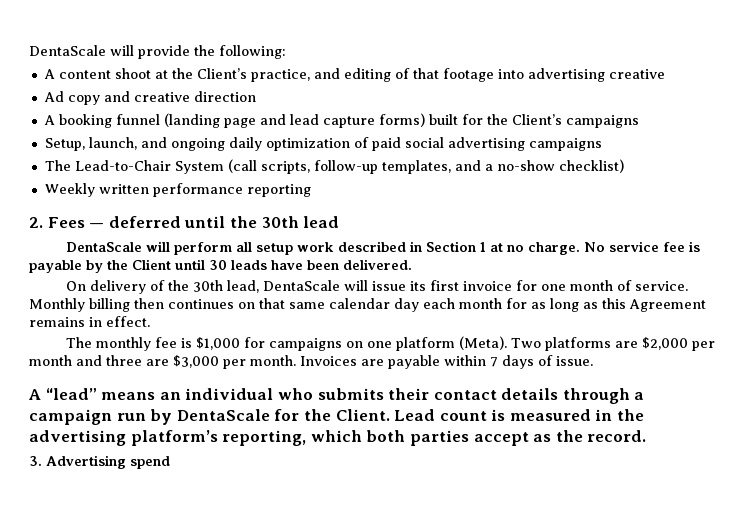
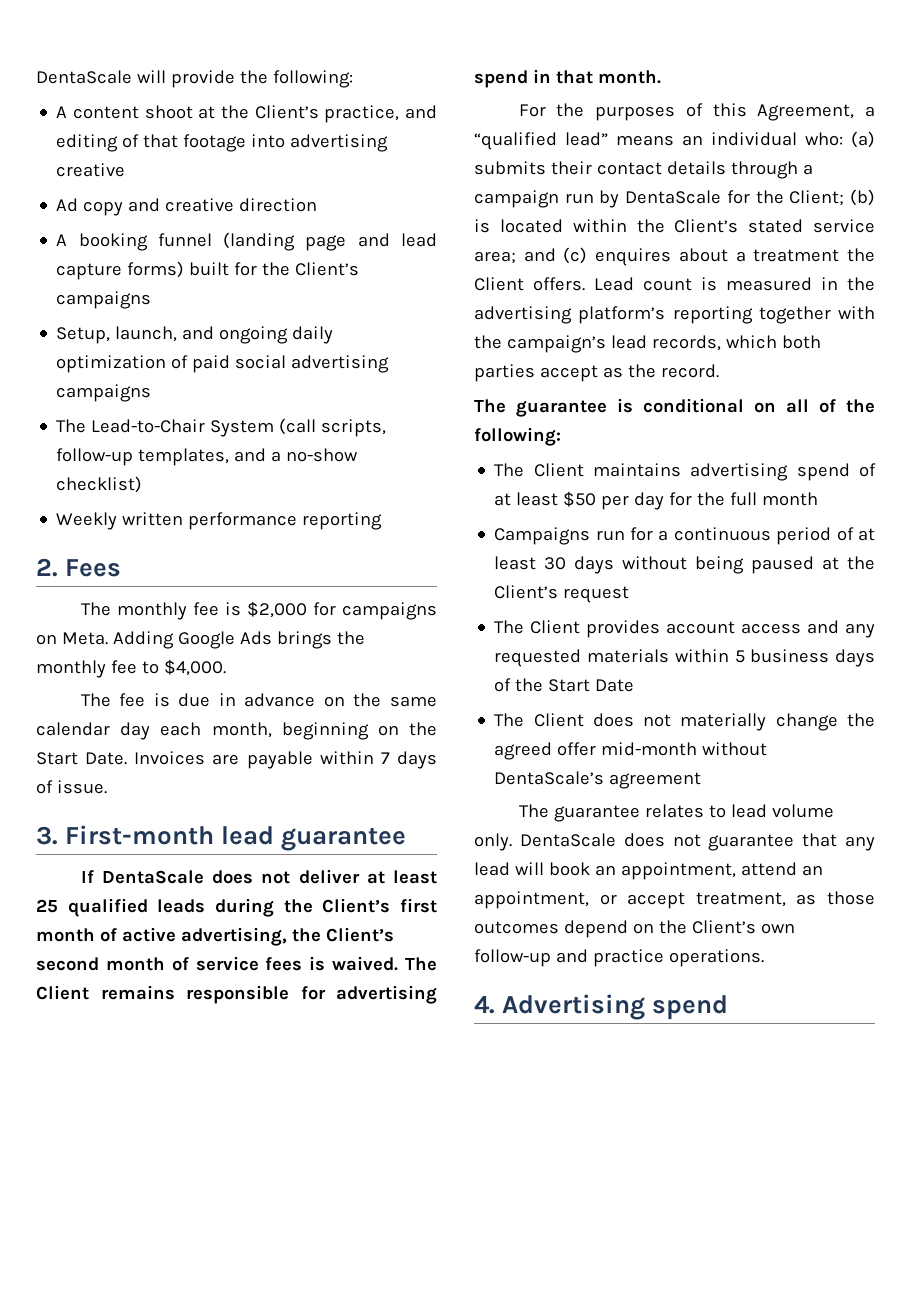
[89,216,340,228] [66,241,701,255] [29,259,412,273] [66,280,689,294] [29,298,706,312] [29,316,150,327] — deferred until the 30th lead // DentaScale will perform all setup work described in Section 1 at no charge. No service fee is payable by the Client until 30 leads have been delivered. // On delivery of the 30th lead, DentaScale will issue its first invoice for one month of service. Monthly billing then continues on that same calendar day each month for as long as this Agreement remains in effect. -> (122, 568) none
[196,337,241,350] $1,000 -> [246,601,307,618] $2,000
[367,336,716,351] [29,355,296,369] one platform (Meta). Two platforms are $2,000 per month and three are $3,000 per month. -> [61,631,365,649] [36,659,226,678] [80,693,438,707] [36,722,437,740] [36,752,128,765] Meta. Adding Google Ads brings the monthly fee to $4,000. // The fee is due in advance on the same calendar day each month, beginning on the Start Date.
[28,388,97,400] A “lead” -> [36,825,407,851] [80,869,437,884] [36,898,437,917] [36,927,394,946] [36,956,437,971] [36,985,437,1004] [474,69,661,88] [518,103,875,121] [474,132,608,150] 3. First-month lead guarantee // If DentaScale does not deliver at least 25 qualified leads during the Client’s first month of active advertising, the Client’s second month of service fees is waived. The Client remains responsible for advertising spend in that month. // For the purposes of this Agreement, a “qualified lead”
[277,388,313,400] who -> [805,131,875,148] who: (a)
[335,409,390,421] Client. -> [789,189,875,206] [474,219,875,233] [474,247,875,266] [474,277,585,291] Client; (b) is located within the Client’s stated service area; and (c) enquires about a treatment the Client offers.
[222,430,307,446] reporting, -> [672,306,875,324] [474,335,721,353] reporting together with the campaign’s lead records,
[29,456,42,466] 3. -> [474,398,875,417] [474,427,561,446] [494,463,876,481] [494,491,819,510] [494,527,875,545] [494,556,875,574] [494,585,630,603] [494,620,875,638] [494,649,875,667] [494,678,635,692] [494,713,875,731] [494,742,768,760] [494,771,702,789] [518,804,834,822] [474,833,875,851] [474,862,823,880] [474,891,875,909] [474,920,795,938] [474,949,764,967] [474,995,495,1014] The guarantee is conditional on all of the following: // The Client maintains advertising spend of at least $50 per day for the full month // Campaigns run for a continuous period of at least 30 days without being paused at the Client’s request // The Client provides account access and any requested materials within 5 business days of the Start Date // The Client does not materially change the agreed offer mid-month without DentaScale’s agreement // The guarantee relates to lead volume only. DentaScale does not guarantee that any lead will book an appointment, attend an appointment, or accept treatment, as those outcomes depend on the Client’s own follow-up and practice operations. // 4.

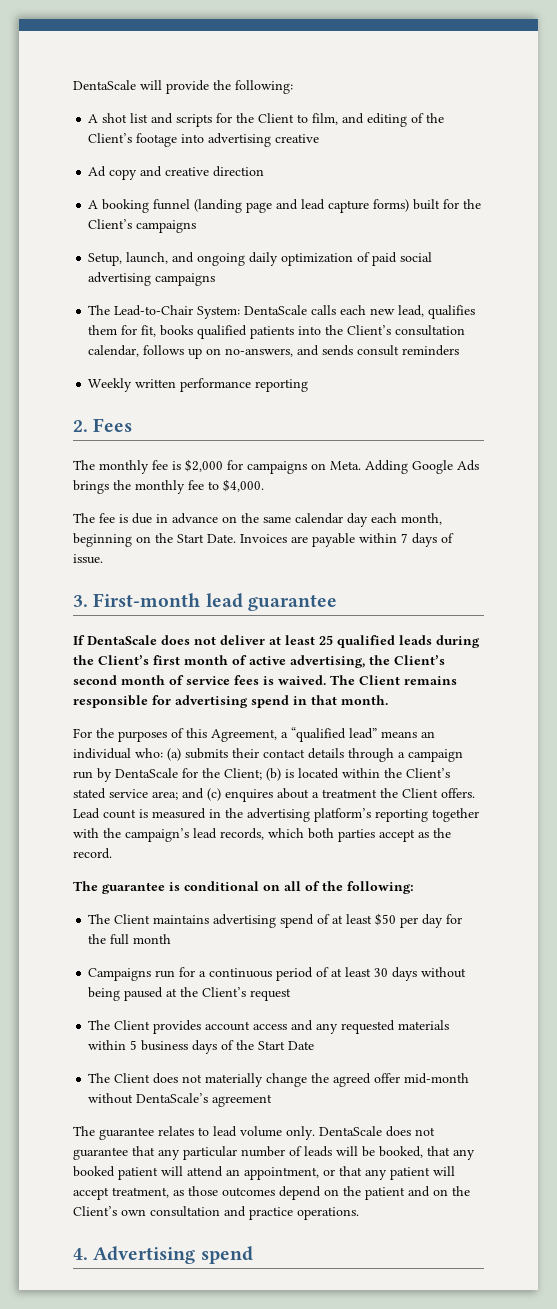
[73,105,400,123] content shoot at the Client’s practice, -> [102,113,339,127] shot list and scripts for the Client to film,
[143,134,179,148] that -> [426,113,445,123] [88,133,133,143] the Client’s
[210,418,387,437] [56,448,359,466] [56,476,143,493] System (call scripts, follow-up templates, and a no-show checklist) -> [197,305,476,319] [88,325,466,339] [88,345,460,359] System: DentaScale calls each new lead, qualifies them for fit, books qualified patients into the Client’s consultation calendar, follows up on no-answers, and sends consult reminders
[474,862,823,880] [474,891,617,909] lead will book an appointment, attend an appointment, or -> [183,1146,475,1160] [73,1166,455,1180] particular number of leads will be booked, that any booked patient will attend an appointment, or that any patient will
(687, 927) none -> [365,1186,470,1200] patient and on the
[474,949,551,967] follow-up -> [150,1206,220,1217] consultation

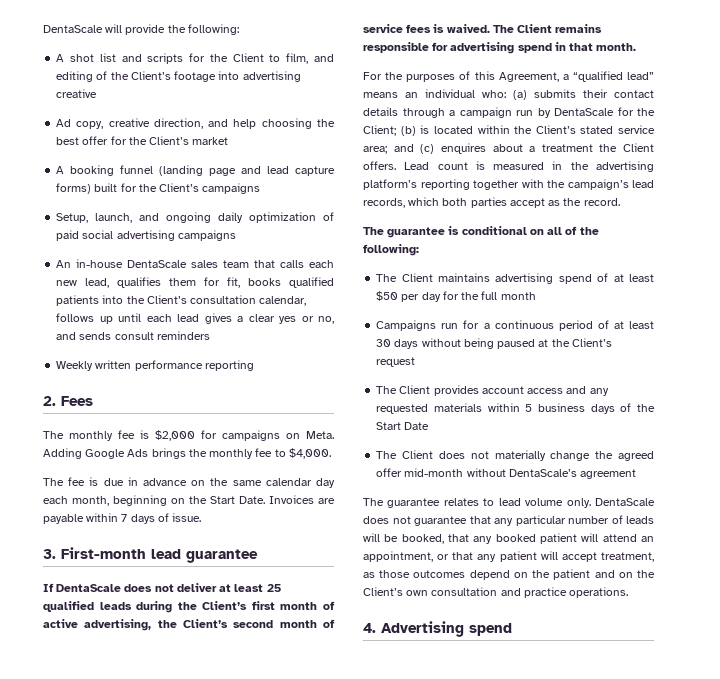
[109,166,265,180] copy and creative direction -> [76,118,336,129] [56,136,229,145] copy, creative direction, and help choosing the best offer for the Client’s market
[88,305,308,319] The Lead-to-Chair System: DentaScale -> [56,259,276,268] An in-house DentaScale sales team that
[206,348,294,357] on no-answers, -> [118,313,334,324] until each lead gives a clear yes or no,

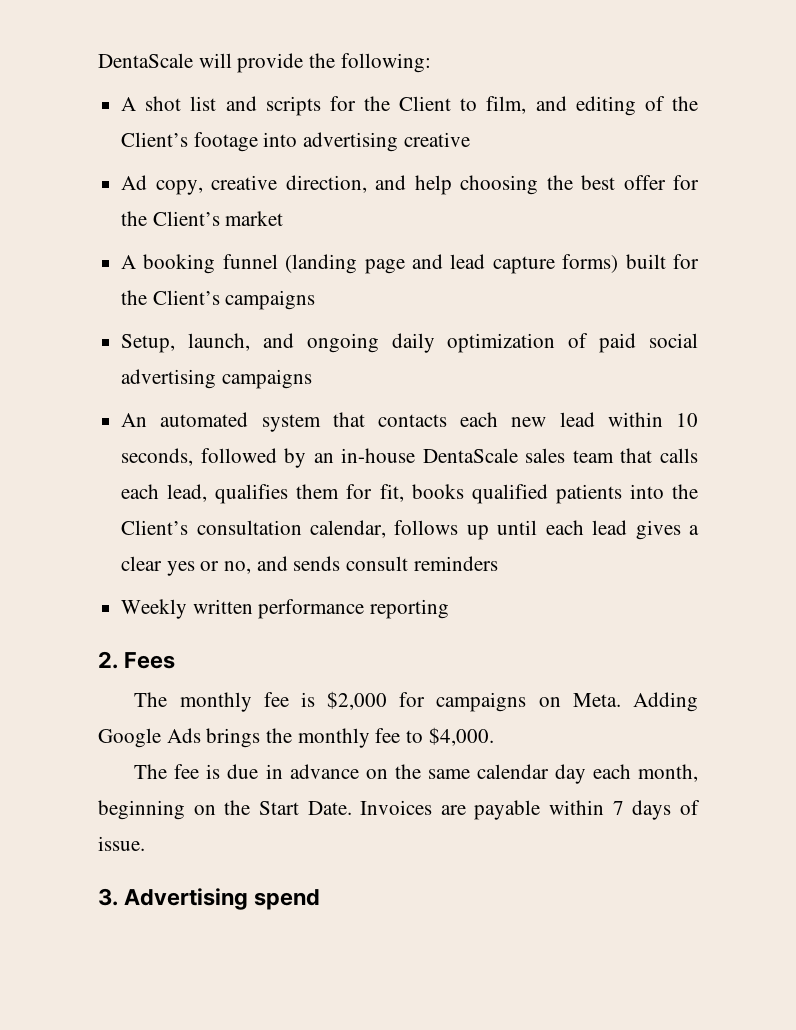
(72, 264) none -> [160,412,698,432] [121,448,334,468] automated system that contacts each new lead within 10 seconds, followed by an
[56,280,78,286] new -> (160, 491) none
[61,547,258,563] [43,583,281,592] [43,601,335,613] [43,619,336,631] [363,24,603,33] [363,42,637,54] [363,71,654,82] [363,89,654,100] [363,107,655,118] [363,125,655,136] [363,143,654,154] [363,161,654,172] [363,179,654,190] [363,197,620,208] [363,226,599,238] [363,244,419,256] [376,273,654,284] [376,291,536,302] [376,320,654,331] [376,338,612,349] [376,357,416,367] [376,385,609,396] [376,403,655,414] [376,422,430,430] [376,450,654,461] [376,468,637,479] [363,498,655,508] [363,515,654,526] [363,533,654,544] [363,551,654,562] [363,569,655,580] [363,587,629,598] [363,623,376,633] First-month lead guarantee // If DentaScale does not deliver at least 25 qualified leads during the Client’s first month of active advertising, the Client’s second month of service fees is waived. The Client remains responsible for advertising spend in that month. // For the purposes of this Agreement, a “qualified lead” means an individual who: (a) submits their contact details through a campaign run by DentaScale for the Client; (b) is located within the Client’s stated service area; and (c) enquires about a treatment the Client offers. Lead count is measured in the advertising platform’s reporting together with the campaign’s lead records, which both parties accept as the record. // The guarantee is conditional on all of the following: // The Client maintains advertising spend of at least $50 per day for the full month // Campaigns run for a continuous period of at least 30 days without being paused at the Client’s request // The Client provides account access and any requested materials within 5 business days of the Start Date // The Client does not materially change the agreed offer mid-month without DentaScale’s agreement // The guarantee relates to lead volume only. DentaScale does not guarantee that any particular number of leads will be booked, that any booked patient will attend an appointment, or that any patient will accept treatment, as those outcomes depend on the patient and on the Client’s own consultation and practice operations. // 4. -> (118, 897) none

